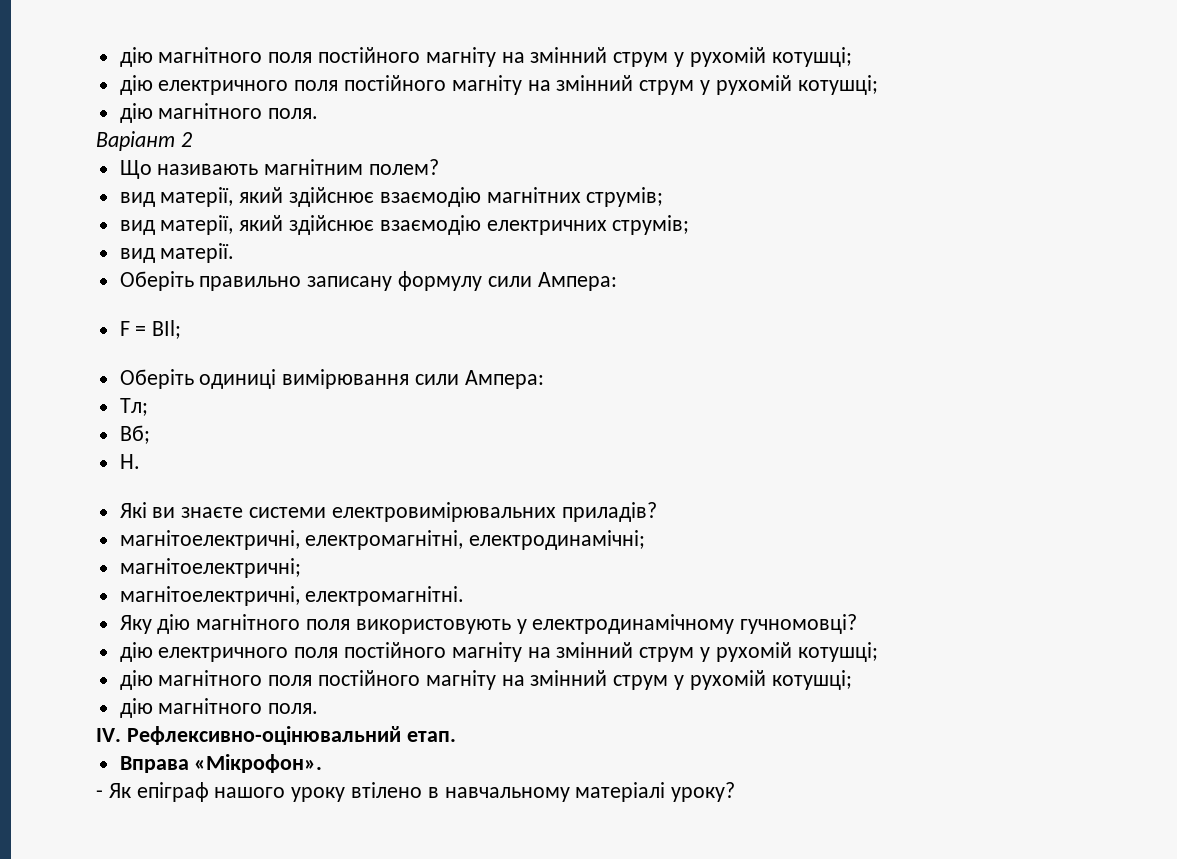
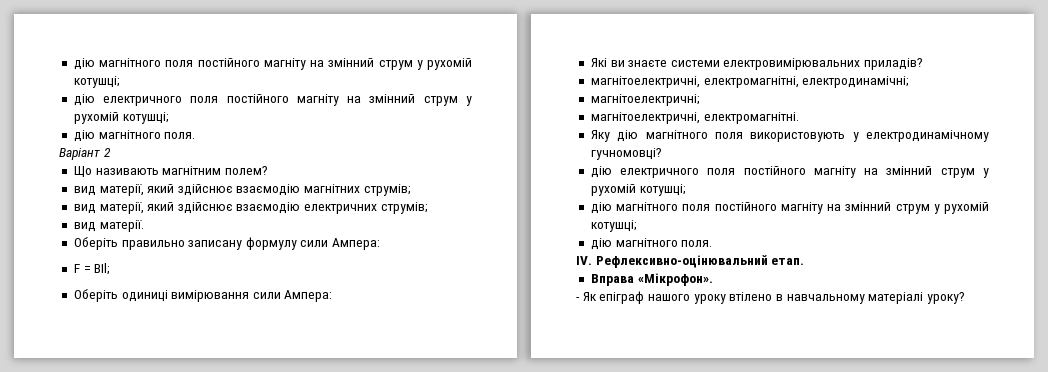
[119,398,148,416] [119,425,150,444] [119,454,140,469] // Тл; // Вб; // Н. -> (333, 296) none

